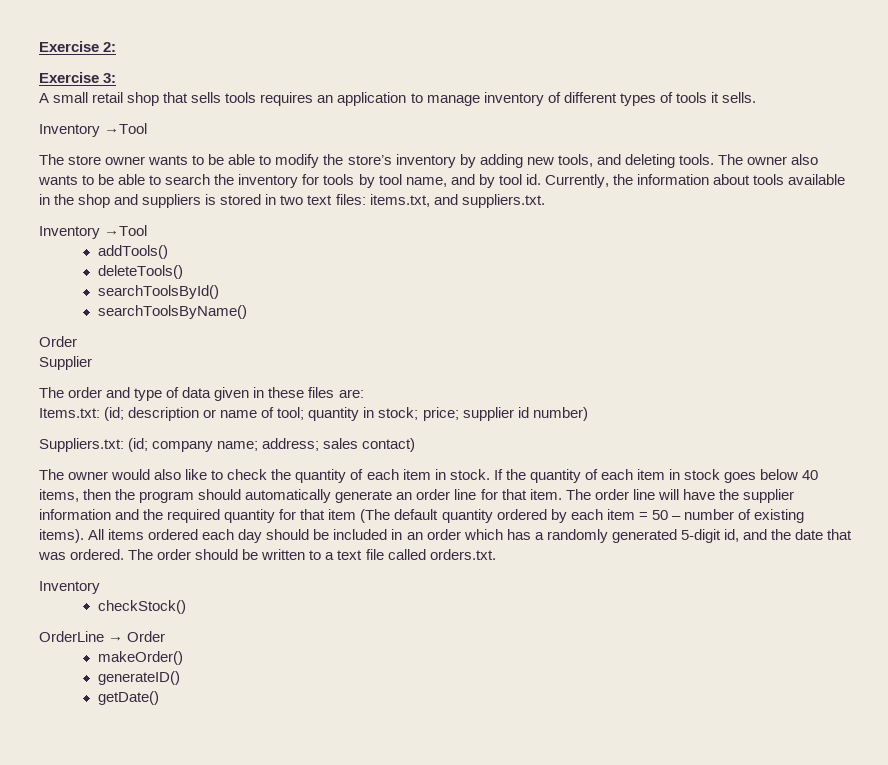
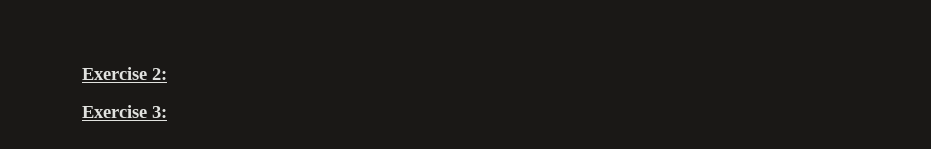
[39,92,756,106] [39,123,148,137] [39,154,819,168] [38,174,846,188] [39,194,545,208] [39,225,148,239] [97,245,168,259] [97,265,183,279] [97,285,219,299] [97,305,247,319] [39,336,77,347] [39,356,92,370] [39,387,364,401] [39,407,588,421] [39,438,416,452] [39,469,819,483] [39,489,794,503] [39,509,804,523] [39,529,853,543] [38,549,496,560] [39,581,100,594] [97,600,186,614] [39,631,166,642] [97,651,183,665] [97,671,180,685] [97,691,159,705] // A small retail shop that sells tools requires an application to manage inventory of different types of tools it sells. // Inventory →Tool // The store owner wants to be able to modify the store’s inventory by adding new tools, and deleting tools. The owner also wants to be able to search the inventory for tools by tool name, and by tool id. Currently, the information about tools available in the shop and suppliers is stored in two text files: items.txt, and suppliers.txt. // Inventory →Tool // addTools() // deleteTools() // searchToolsById() // searchToolsByName() // Order // Supplier // The order and type of data given in these files are: // Items.txt: (id; description or name of tool; quantity in stock; price; supplier id number) // Suppliers.txt: (id; company name; address; sales contact) // The owner would also like to check the quantity of each item in stock. If the quantity of each item in stock goes below 40 items, then the program should automatically generate an order line for that item. The order line will have the supplier information and the required quantity for that item (The default quantity ordered by each item = 50 – number of existing items). All items ordered each day should be included in an order which has a randomly generated 5-digit id, and the date that was ordered. The order should be written to a text file called orders.txt. // Inventory // checkStock() // OrderLine → Order // makeOrder() // generateID() // getDate() -> (167, 112) none

